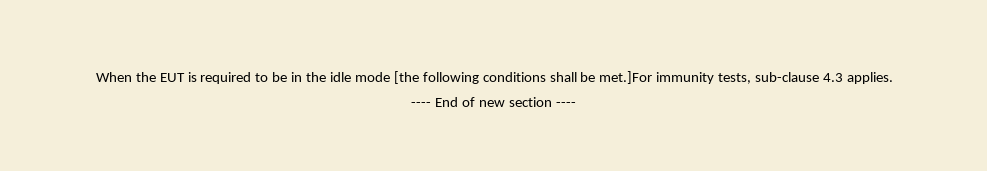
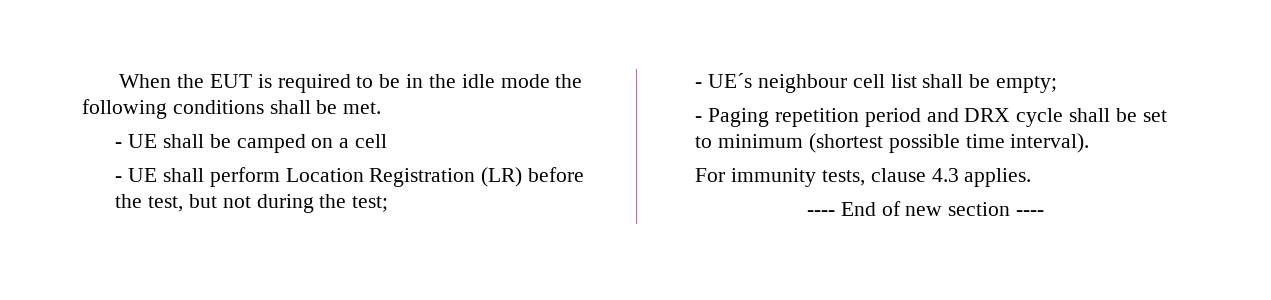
[393,71,419,84] [the -> [555,74,583,88] the
[599,71,653,84] met.]For -> [343,102,382,114] [115,134,387,153] [115,167,584,187] [115,194,389,213] [695,73,1057,93] [695,108,1167,127] [695,133,1090,153] [695,168,726,182] met. // - UE shall be camped on a cell // - UE shall perform Location Registration (LR) before the test, but not during the test; // - UE´s neighbour cell list shall be empty; // - Paging repetition period and DRX cycle shall be set to minimum (shortest possible time interval). // For
[755,72,820,82] sub-clause -> [870,168,926,182] clause

